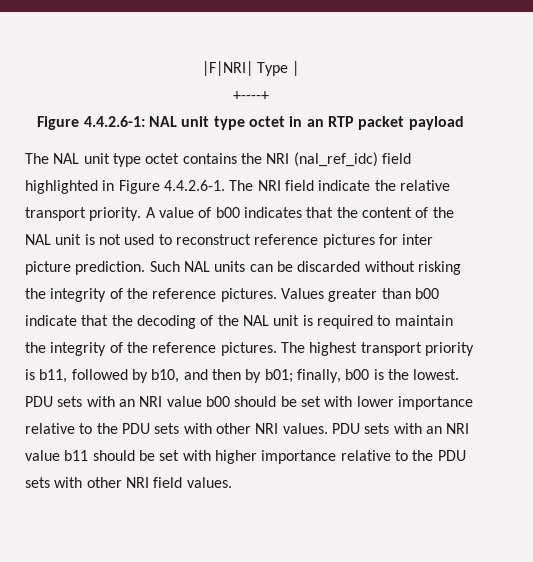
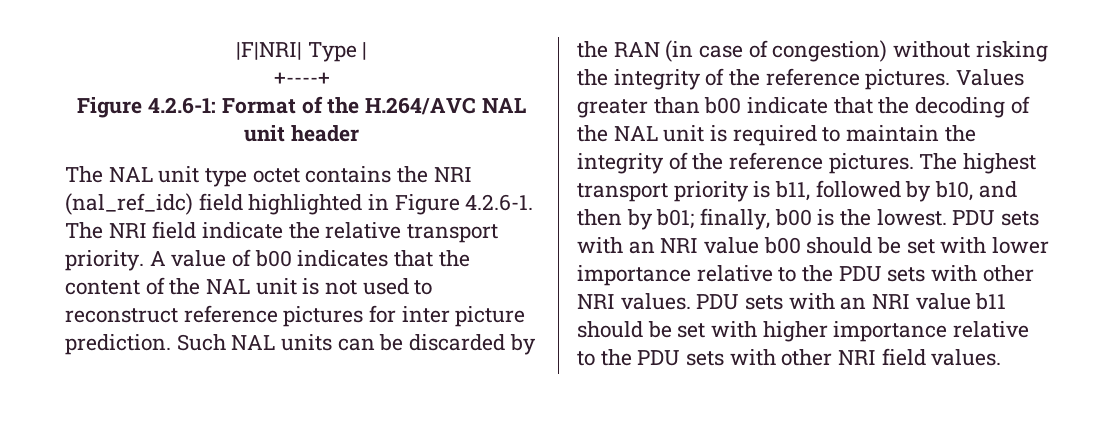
[83,116,464,130] 4.4.2.6-1: NAL unit type octet in an RTP packet payload -> [148,96,526,115] [244,125,359,142] 4.2.6-1: Format of the H.264/AVC NAL unit header
[163,180,225,191] 4.4.2.6-1. -> [465,194,534,211] 4.2.6-1.
(361, 266) none -> [509,334,536,355] [577,40,888,62] by the RAN (in case of congestion)

